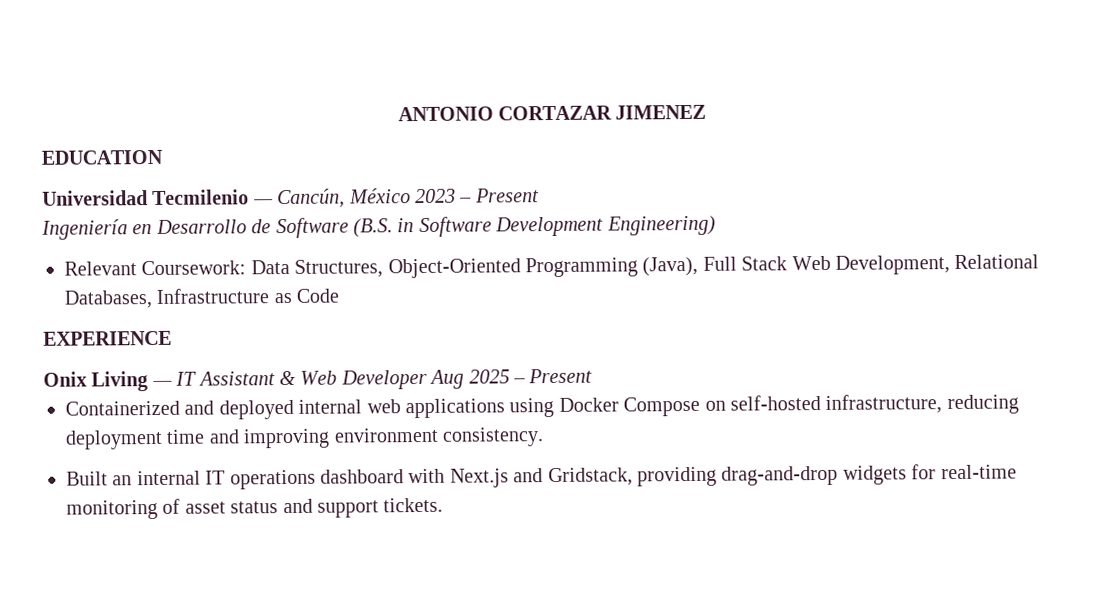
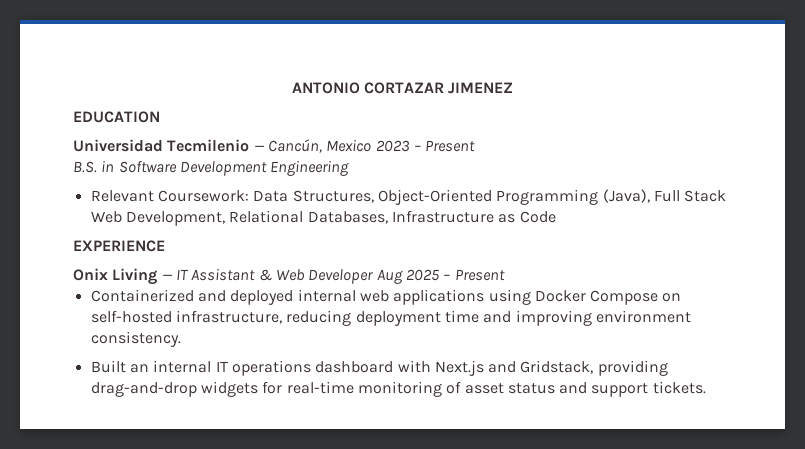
[348,188,411,204] México -> [326,139,372,152] Mexico
[41,217,393,240] Ingeniería en Desarrollo de Software (B.S. -> [73,161,97,173] B.S.
[606,215,716,236] Engineering) -> [270,160,350,176] Engineering

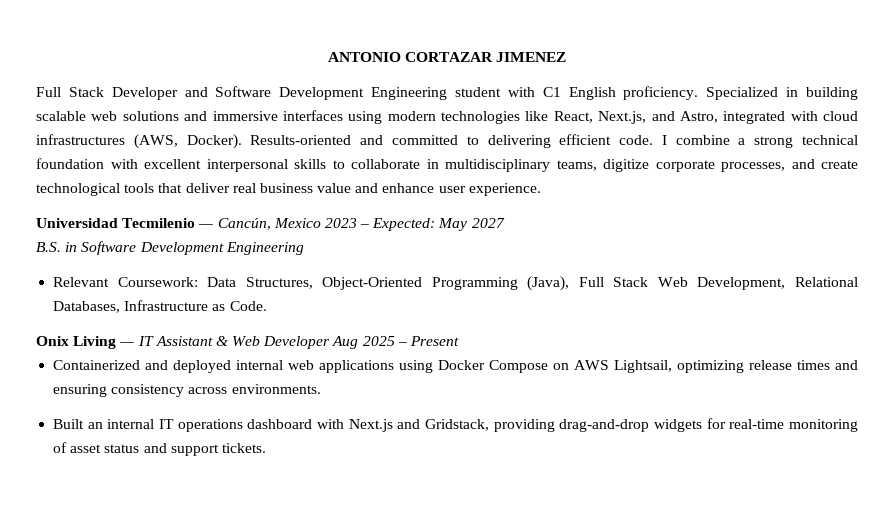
[73,111,160,123] EDUCATION -> [36,86,859,100] [36,110,858,124] [36,134,859,149] [36,158,858,172] [36,183,541,196] Full Stack Developer and Software Development Engineering student with C1 English proficiency. Specialized in building scalable web solutions and immersive interfaces using modern technologies like React, Next.js, and Astro, integrated with cloud infrastructures (AWS, Docker). Results-oriented and committed to delivering efficient code. I combine a strong technical foundation with excellent interpersonal skills to collaborate in multidisciplinary teams, digitize corporate processes, and create technological tools that deliver real business value and enhance user experience.
[425,140,476,152] Present -> [372,218,505,231] Expected: May 2027
[519,211,556,223] [73,240,165,252] Code // EXPERIENCE -> [229,301,267,311] Code.
[90,310,691,326] [90,331,181,347] self-hosted infrastructure, reducing deployment time and improving environment consistency. -> [574,360,858,373] [53,384,321,397] AWS Lightsail, optimizing release times and ensuring consistency across environments.

